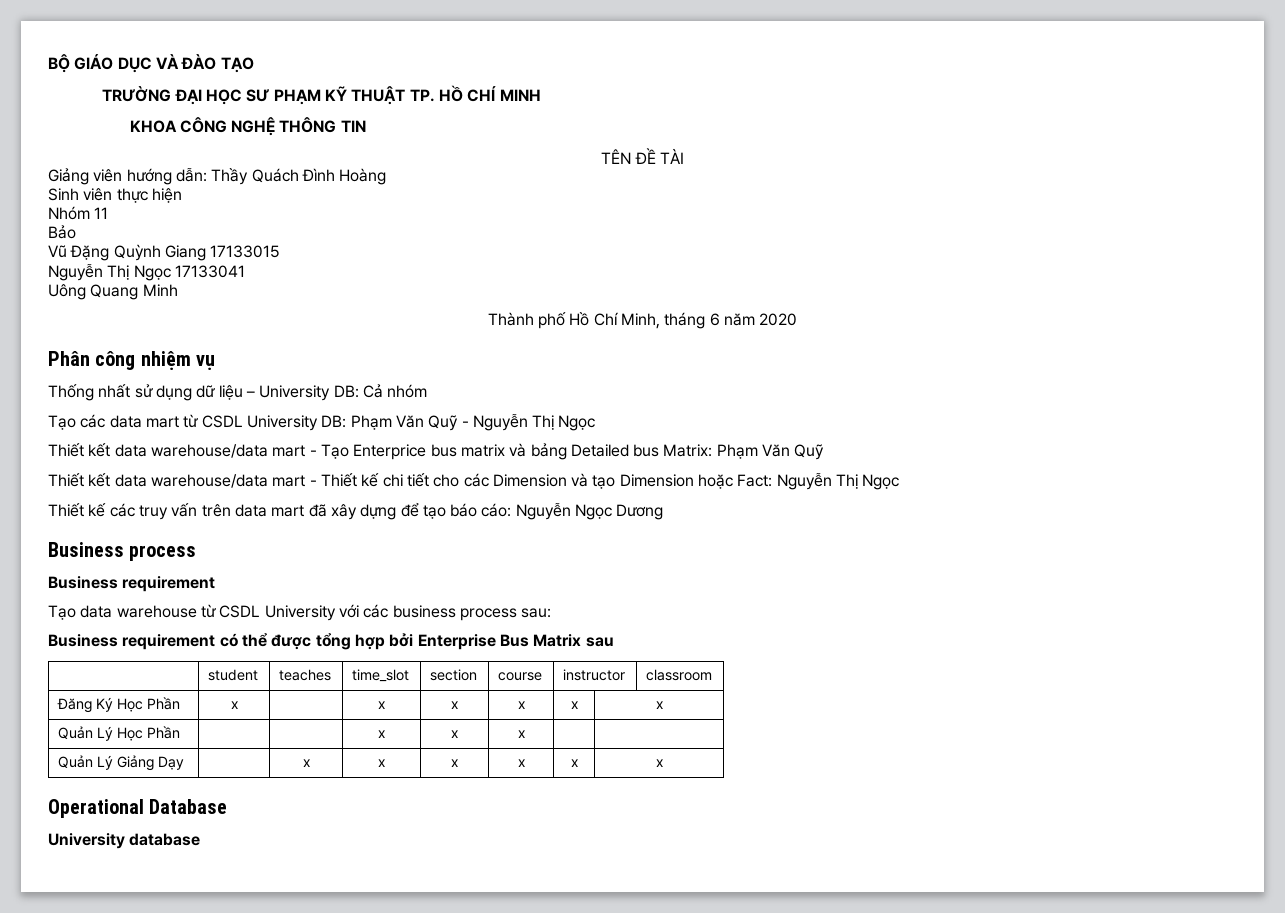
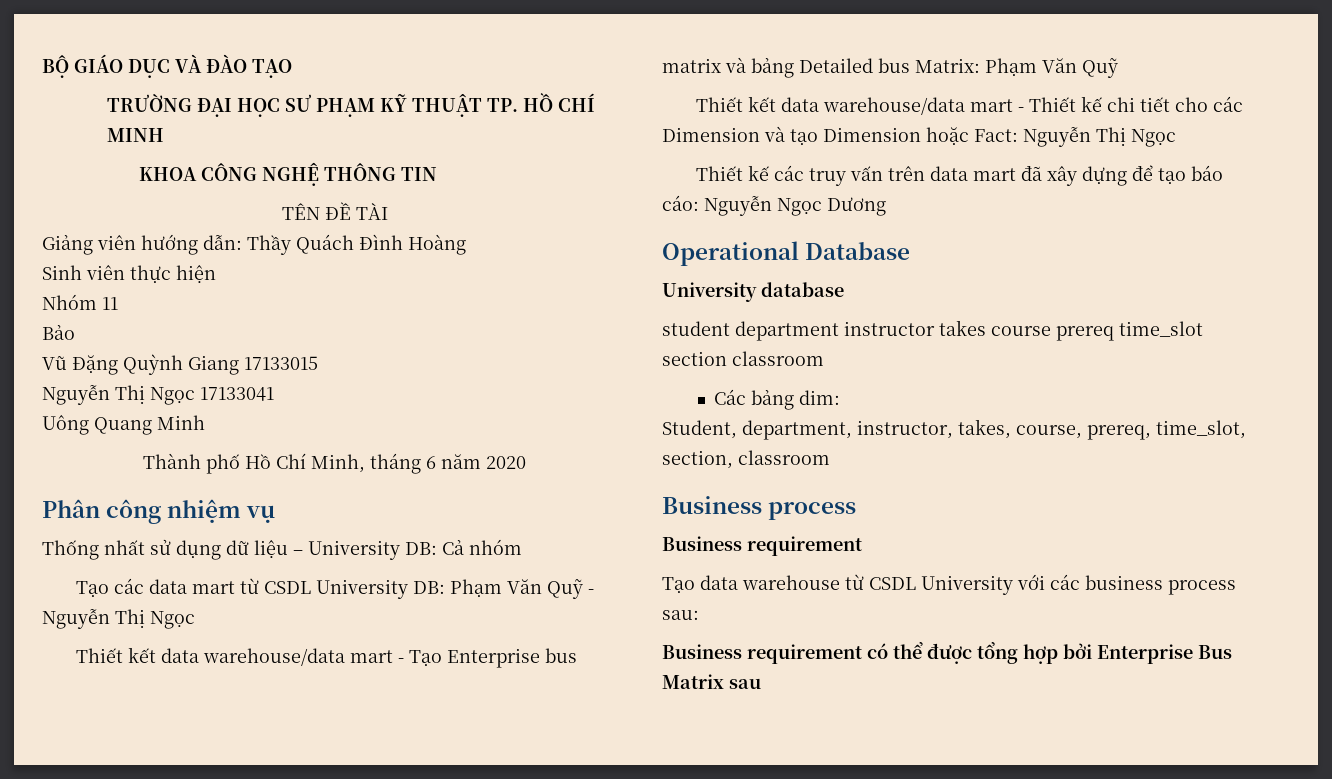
[353,444,427,460] Enterprice -> [447,648,541,668] Enterprise
(664, 512) none -> [662,241,911,266] [662,282,844,302] [662,320,1203,341] [662,351,824,366] [714,389,841,410] [662,419,1246,440] [662,450,830,469] // Operational Database // University database // student department instructor takes course prereq time_slot section classroom // Các bảng dim: // Student, department, instructor, takes, course, prereq, time_slot, section, classroom
[207,669,258,681] [278,669,331,681] [351,669,409,682] [429,669,477,681] [497,672,542,681] [562,669,625,681] [645,669,712,681] [56,697,180,713] [230,701,238,709] [378,701,385,709] [451,701,458,709] [517,701,525,709] [570,701,578,709] [655,701,663,709] [57,726,180,741] [378,730,385,738] [451,730,458,738] [517,730,525,738] [57,755,184,771] [302,759,310,767] [378,759,385,767] [451,759,458,767] [517,759,525,767] [570,759,578,767] [655,759,663,767] [48,799,228,818] [48,833,201,849] // | student | teaches | time_slot | section | course | instructor | classroom // Đăng Ký Học Phần | x | | x | x | x | x | x // Quản Lý Học Phần | | | x | x | x | | // Quản Lý Giảng Dạy | | x | x | x | x | x | x // Operational Database // University database -> (761, 683) none

